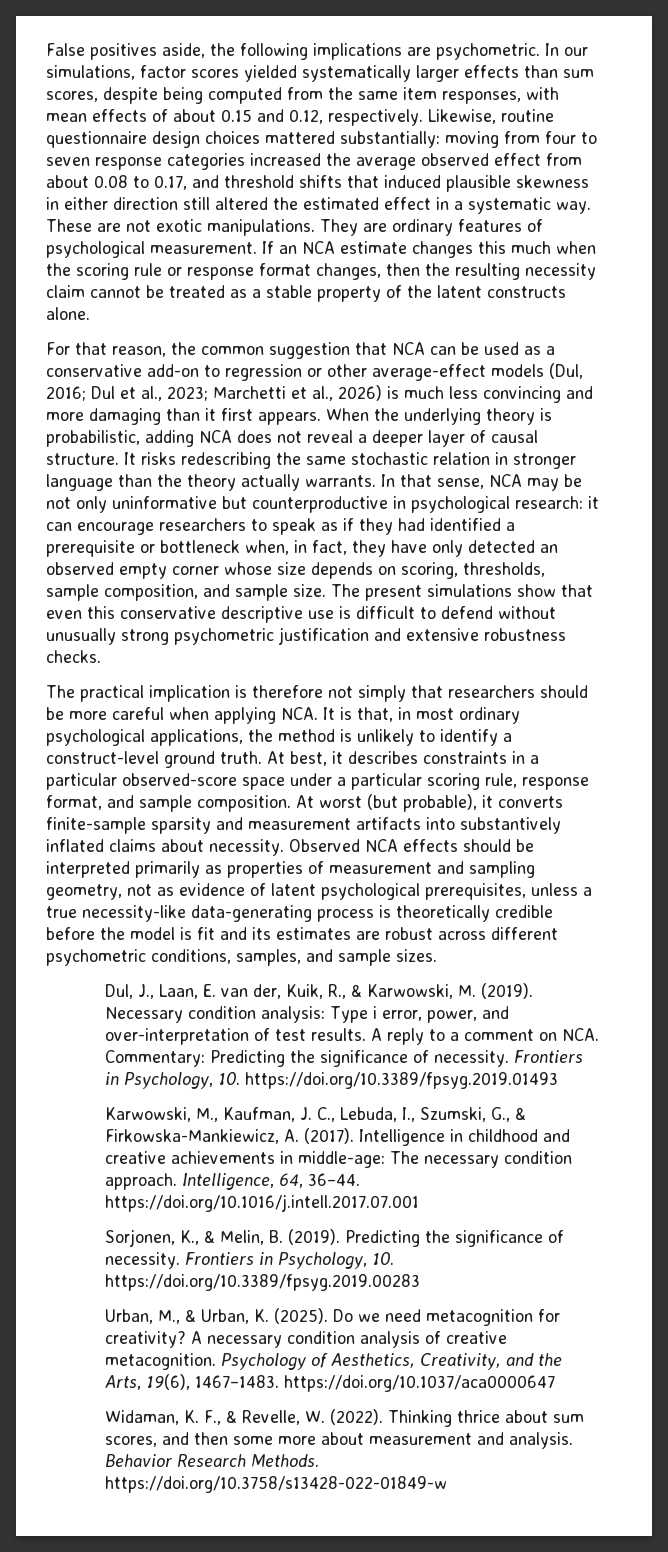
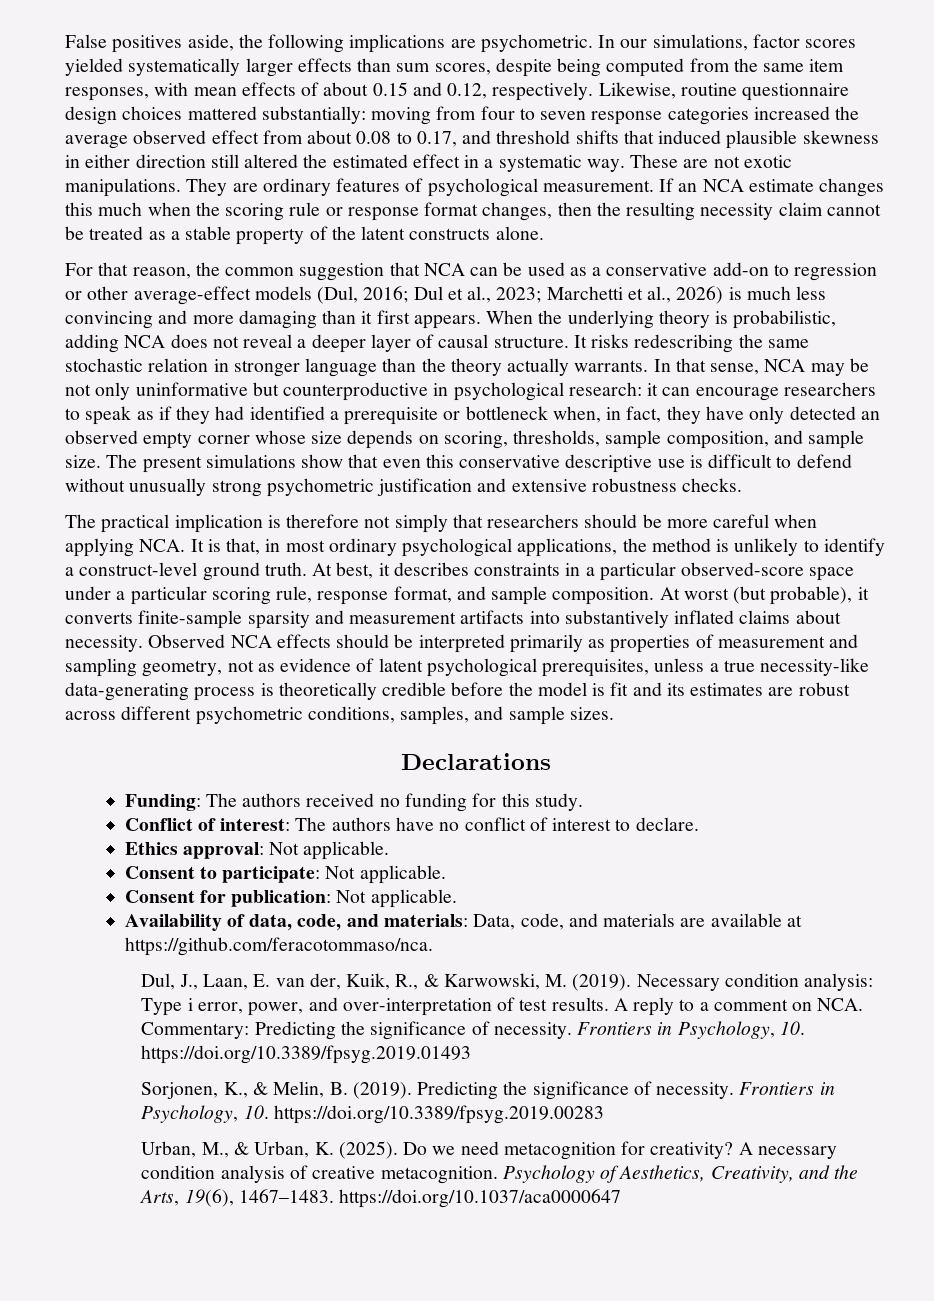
(437, 955) none -> [400,753,551,770] [124,793,583,812] [124,817,699,831] [124,841,390,860] [124,865,446,884] [124,889,457,908] [124,913,802,931] [124,937,433,956] // Declarations // Funding: The authors received no funding for this study. // Conflict of interest: The authors have no conflict of interest to declare. // Ethics approval: Not applicable. // Consent to participate: Not applicable. // Consent for publication: Not applicable. // Availability of data, code, and materials: Data, code, and materials are available at https://github.com/feracotommaso/nca.
[105,1107,527,1122] [105,1128,571,1146] [105,1151,573,1168] [105,1173,361,1190] [105,1194,420,1212] // Karwowski, M., Kaufman, J. C., Lebuda, I., Szumski, G., & Firkowska-Mankiewicz, A. (2017). Intelligence in childhood and creative achievements in middle-age: The necessary condition approach. Intelligence, 64, 36–44. https://doi.org/10.1016/j.intell.2017.07.001 -> (472, 1054) none
[105,1409,585,1427] [105,1432,574,1449] [105,1454,320,1467] [105,1476,448,1493] // Widaman, K. F., & Revelle, W. (2022). Thinking thrice about sum scores, and then some more about measurement and analysis. Behavior Research Methods. https://doi.org/10.3758/s13428-022-01849-w -> (622, 1198) none

